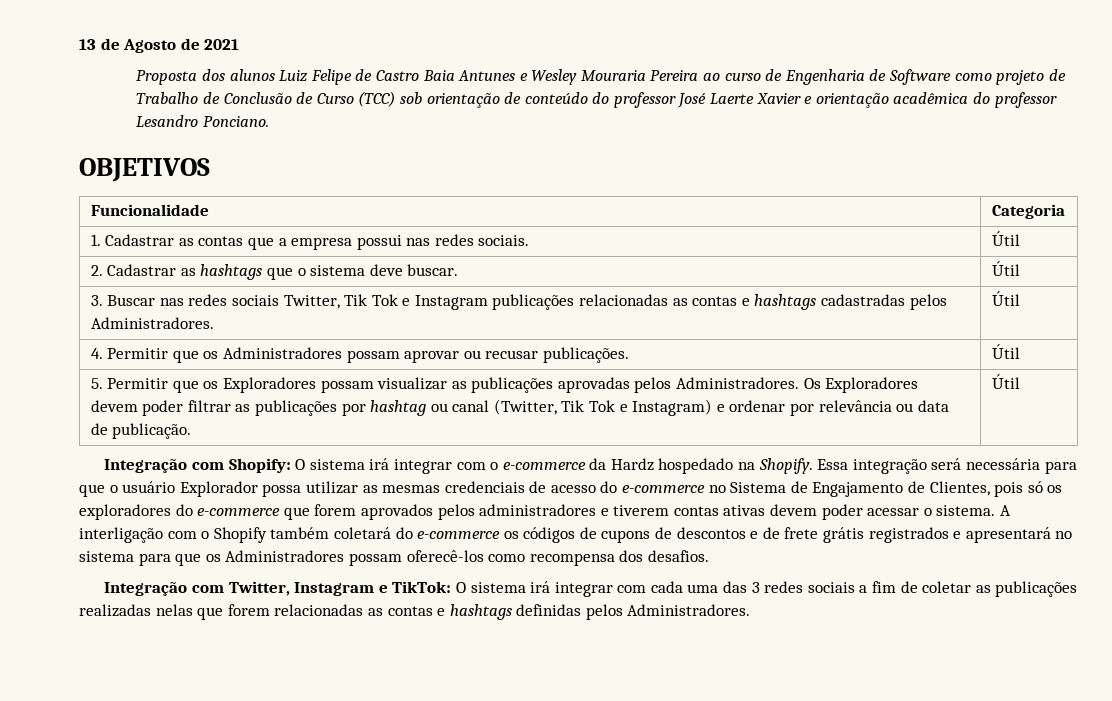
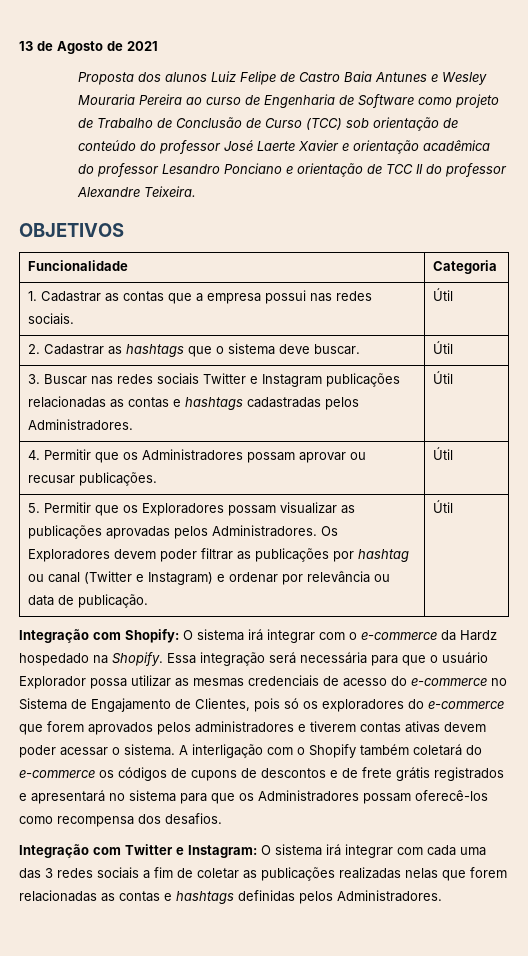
[202,116,269,127] Ponciano. -> [224,163,508,177] [77,186,197,197] Ponciano e orientação de TCC II do professor Alexandre Teixeira.
[283,294,398,309] Twitter, Tik Tok -> [203,373,247,384] Twitter
[493,399,616,415] (Twitter, Tik Tok -> [84,571,133,584] (Twitter
[228,581,452,596] Twitter, Instagram e TikTok: -> [125,844,257,858] Twitter e Instagram:

